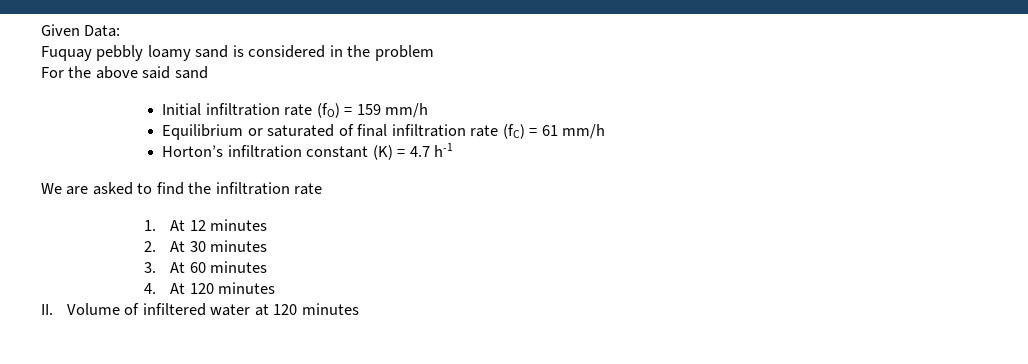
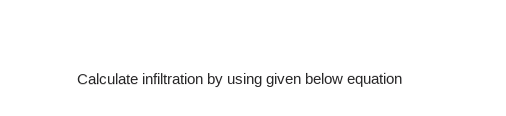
[41,24,121,37] [41,45,434,61] [41,66,208,79] [162,103,429,118] [162,124,605,140] [162,143,454,160] [41,182,323,195] [144,219,267,231] [144,240,267,252] [144,261,267,273] [144,282,275,294] [41,303,359,316] Given Data: // Fuquay pebbly loamy sand is considered in the problem // For the above said sand // Initial infiltration rate (fO) = 159 mm/h // Equilibrium or saturated of final infiltration rate (fC) = 61 mm/h // Horton’s infiltration constant (K) = 4.7 h-1 // We are asked to find the infiltration rate // 1. At 12 minutes // 2. At 30 minutes // 3. At 60 minutes // 4. At 120 minutes // II. Volume of infiltered water at 120 minutes -> [77,72,404,88] Calculate infiltration by using given below equation

